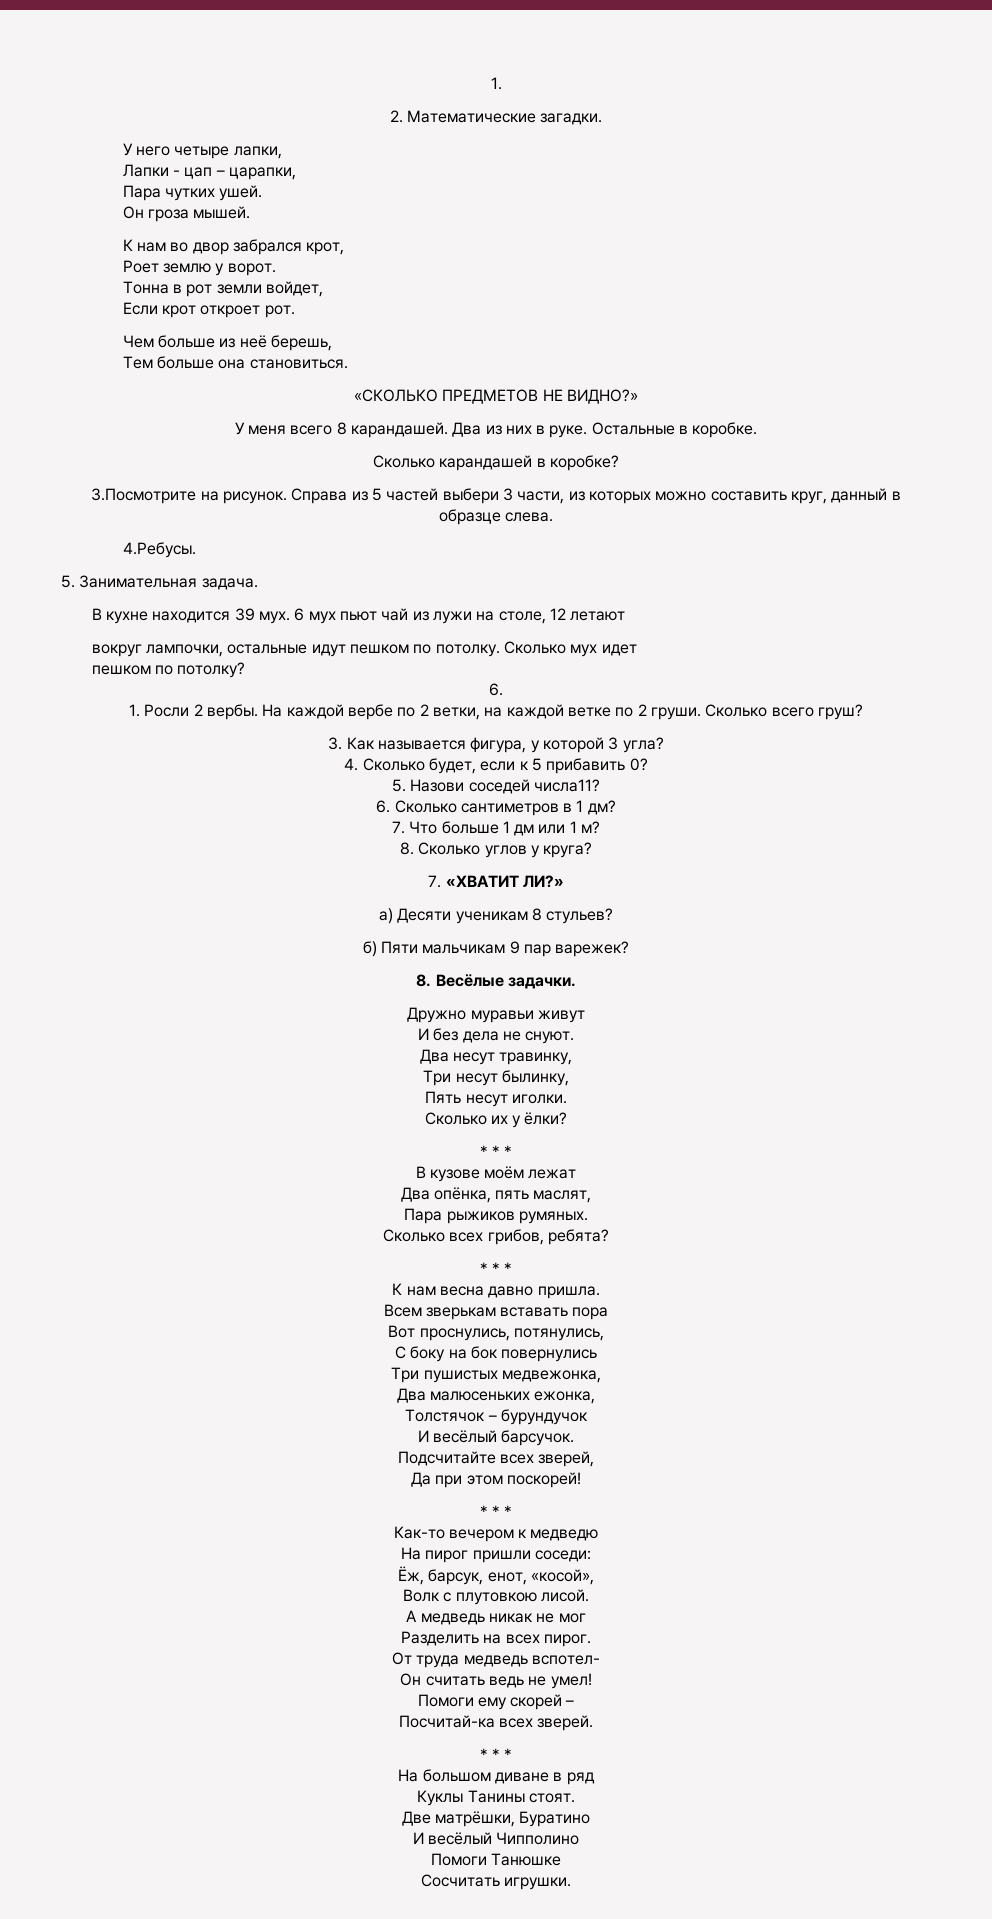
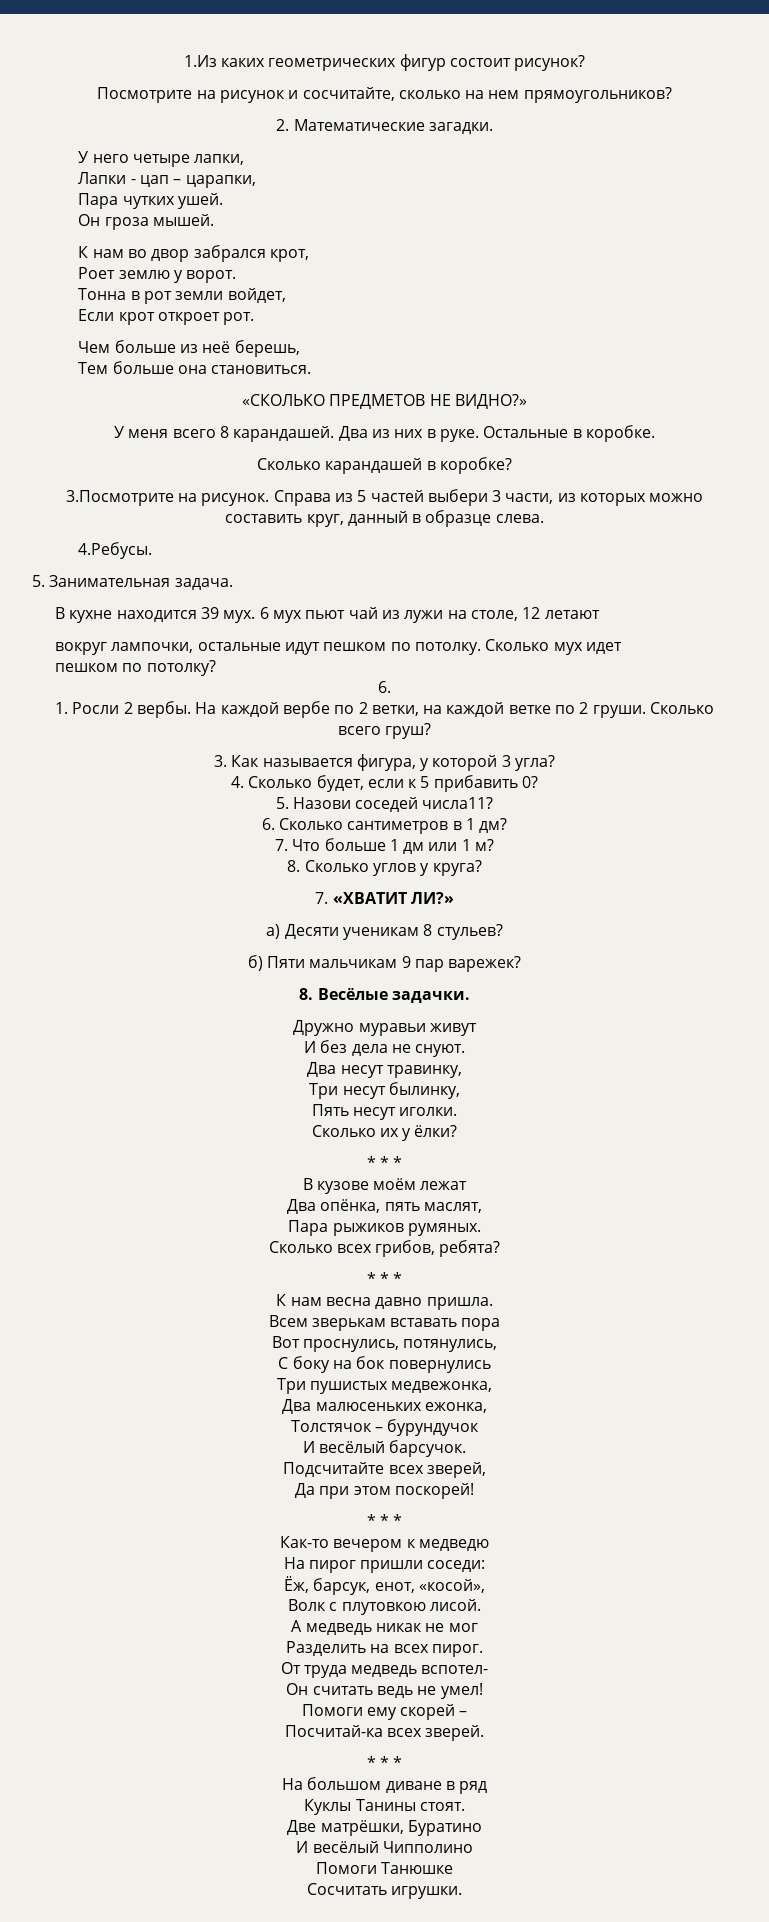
[490,77,502,90] 1. -> [183,54,586,71] [97,87,672,103] 1.Из каких геометрических фигур состоит рисунок? // Посмотрите на рисунок и сосчитайте, сколько на нем прямоугольников?

